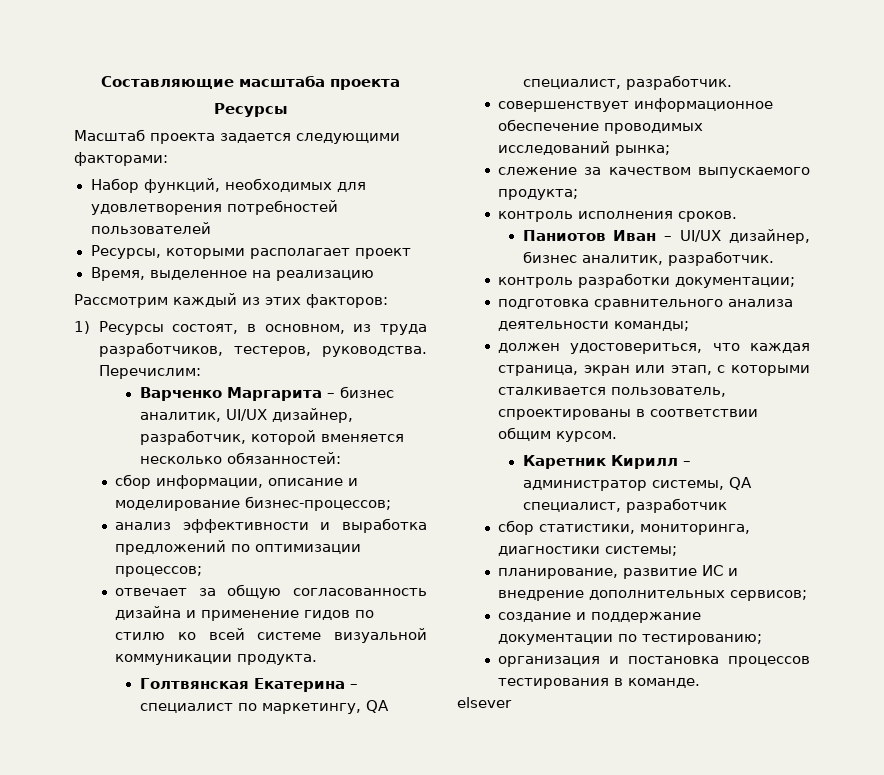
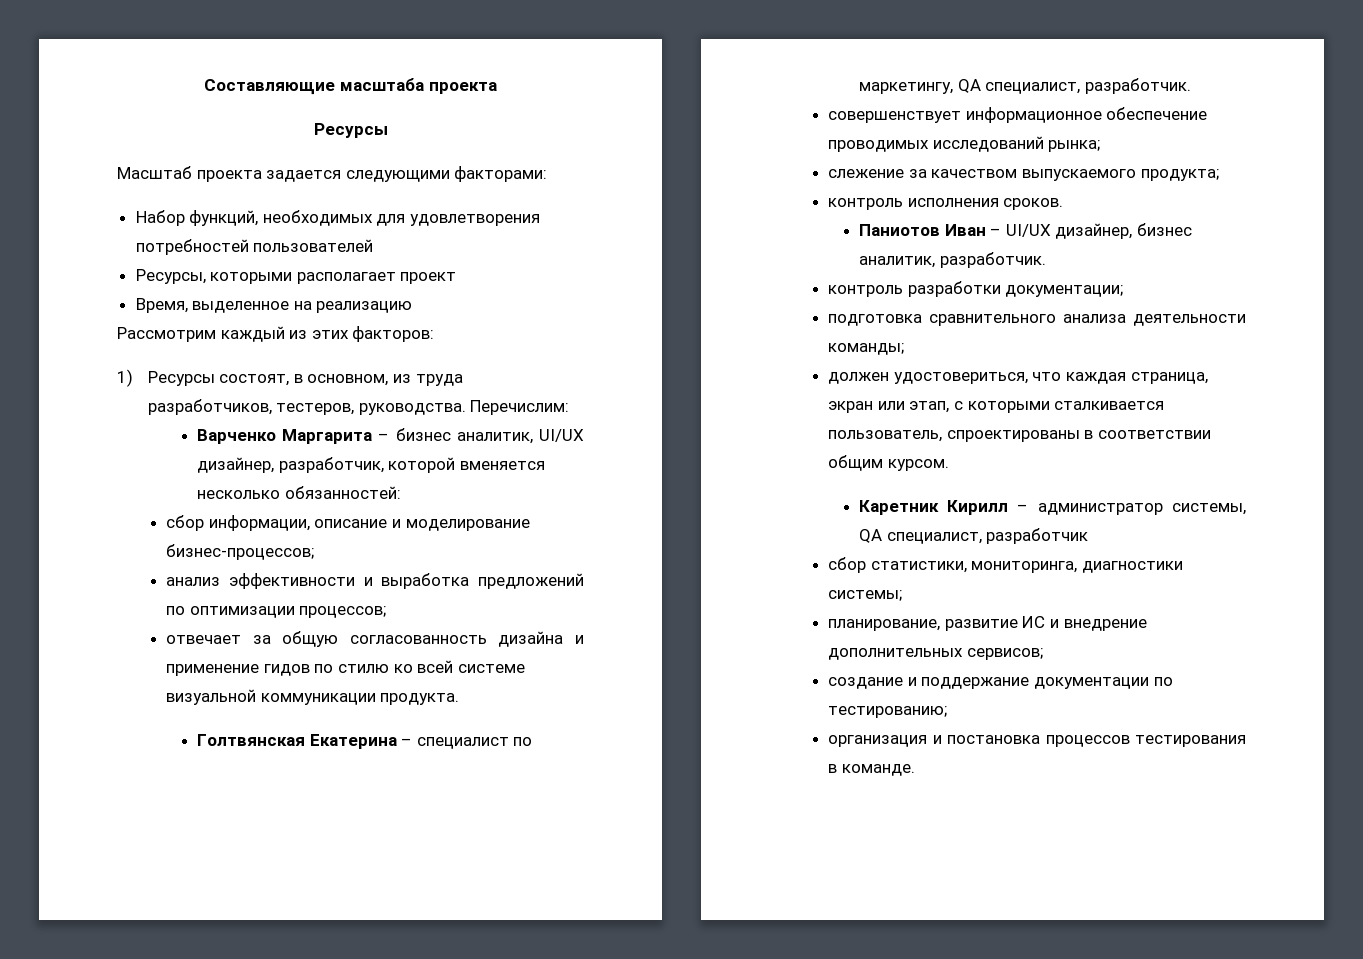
[457,697,512,708] // elsever -> (915, 770) none

